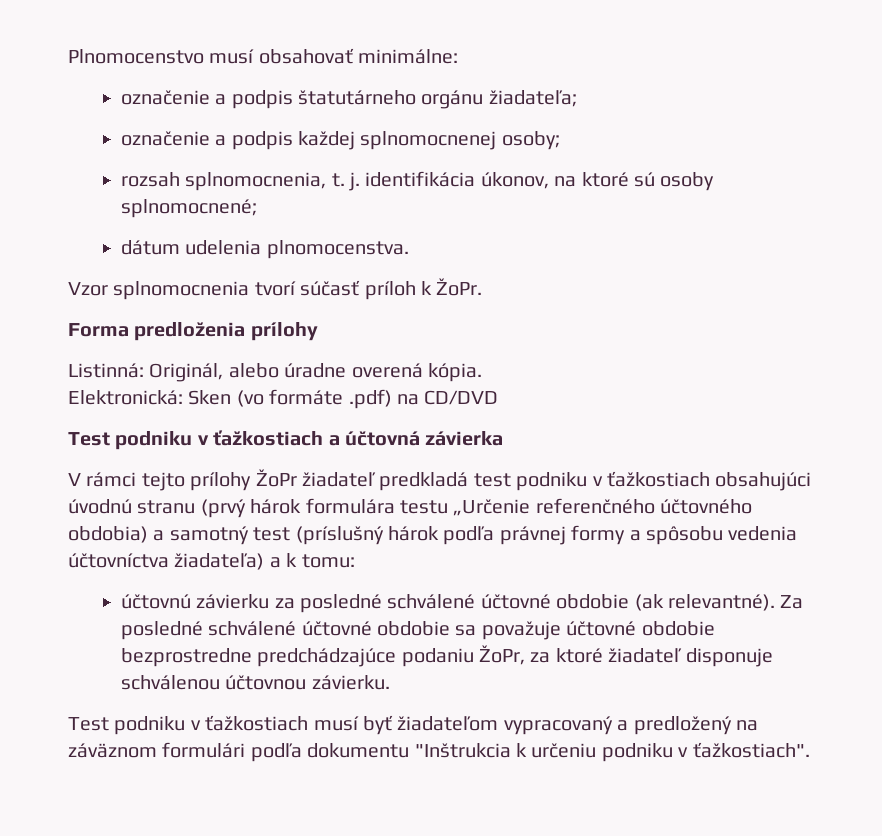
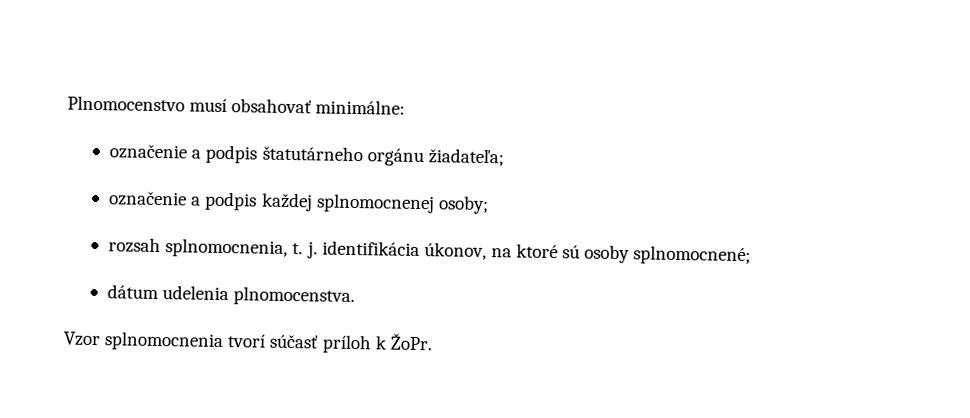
[68,322,318,341] [68,363,482,382] [68,389,499,409] [68,430,504,450] [68,469,812,491] [68,498,753,518] [68,525,798,545] [68,553,355,570] [120,594,804,613] [120,621,715,640] [120,645,773,667] [120,675,390,690] [68,715,758,735] [68,742,810,762] // Forma predloženia prílohy // Listinná: Originál, alebo úradne overená kópia. // Elektronická: Sken (vo formáte .pdf) na CD/DVD // Test podniku v ťažkostiach a účtovná závierka // V rámci tejto prílohy ŽoPr žiadateľ predkladá test podniku v ťažkostiach obsahujúci úvodnú stranu (prvý hárok formulára testu „Určenie referenčného účtovného obdobia) a samotný test (príslušný hárok podľa právnej formy a spôsobu vedenia účtovníctva žiadateľa) a k tomu: // účtovnú závierku za posledné schválené účtovné obdobie (ak relevantné). Za posledné schválené účtovné obdobie sa považuje účtovné obdobie bezprostredne predchádzajúce podaniu ŽoPr, za ktoré žiadateľ disponuje schválenou účtovnou závierku. // Test podniku v ťažkostiach musí byť žiadateľom vypracovaný a predložený na záväznom formulári podľa dokumentu "Inštrukcia k určeniu podniku v ťažkostiach". -> (433, 342) none

